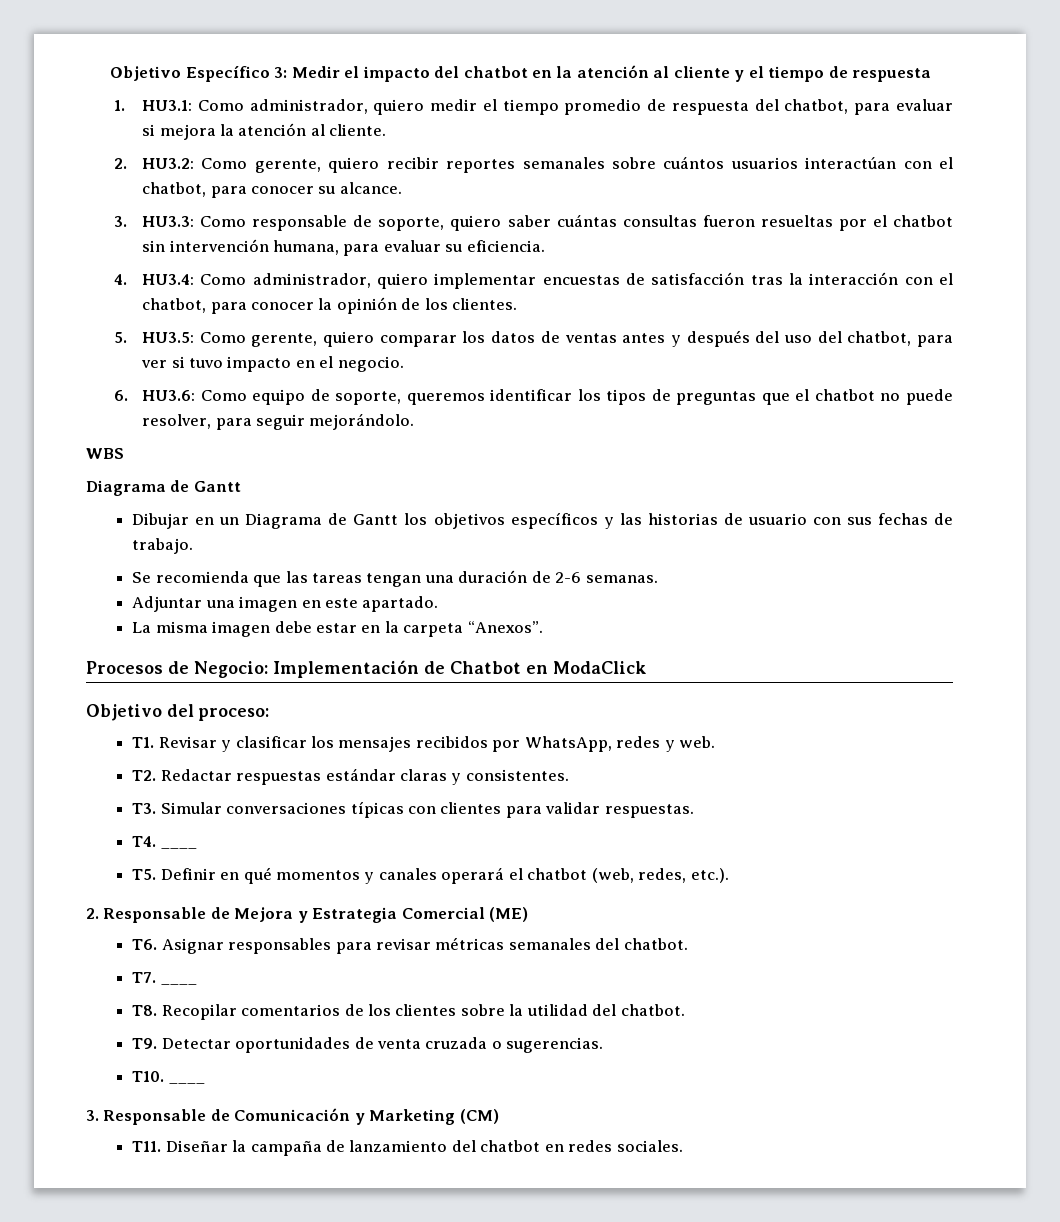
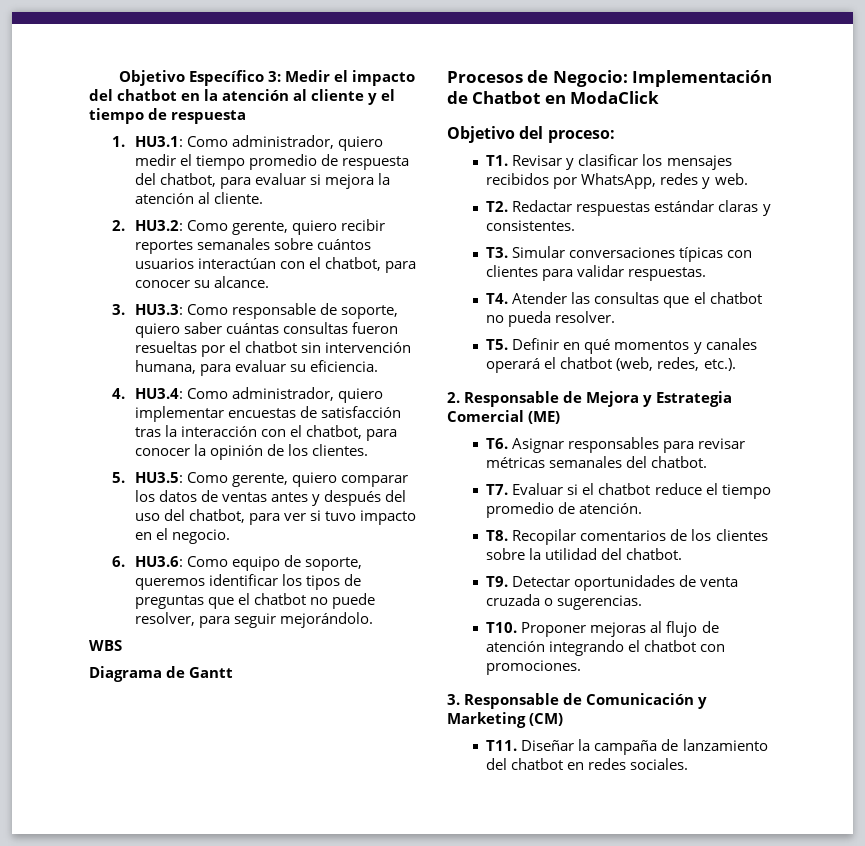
[132,512,954,529] [132,538,194,554] [132,570,658,587] [132,596,439,612] [132,621,543,637] // Dibujar en un Diagrama de Gantt los objetivos específicos y las historias de usuario con sus fechas de trabajo. // Se recomienda que las tareas tengan una duración de 2-6 semanas. // Adjuntar una imagen en este apartado. // La misma imagen debe estar en la carpeta “Anexos”. -> (234, 672) none
[160,847,197,849] ____ -> [512,292,762,308] [486,311,616,327] Atender las consultas que el chatbot no pueda resolver.
[160,983,197,985] ____ -> [512,483,771,499] [486,502,643,518] Evaluar si el chatbot reduce el tiempo promedio de atención.
[168,1082,205,1084] ____ -> [521,621,719,637] [486,640,726,656] [486,660,582,675] Proponer mejoras al flujo de atención integrando el chatbot con promociones.

